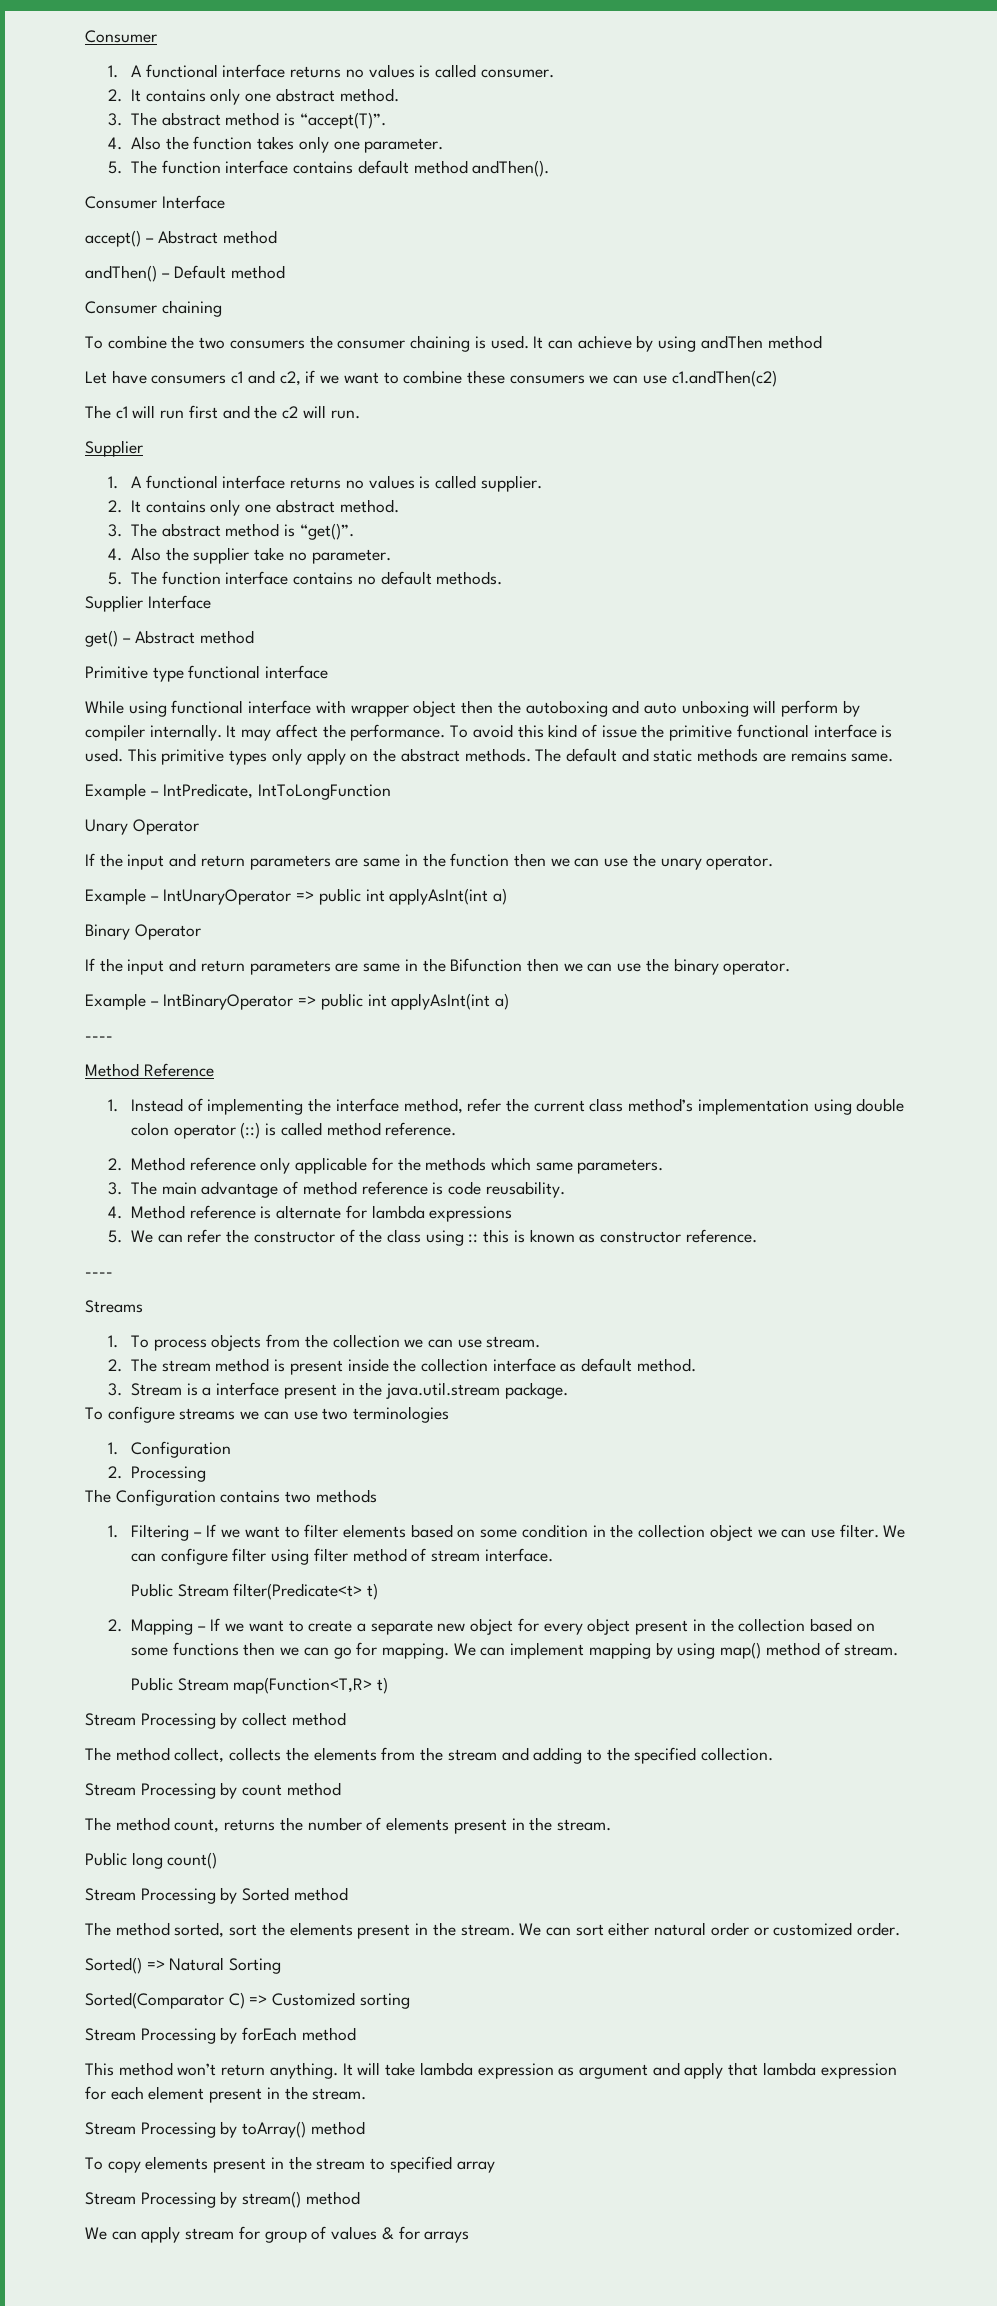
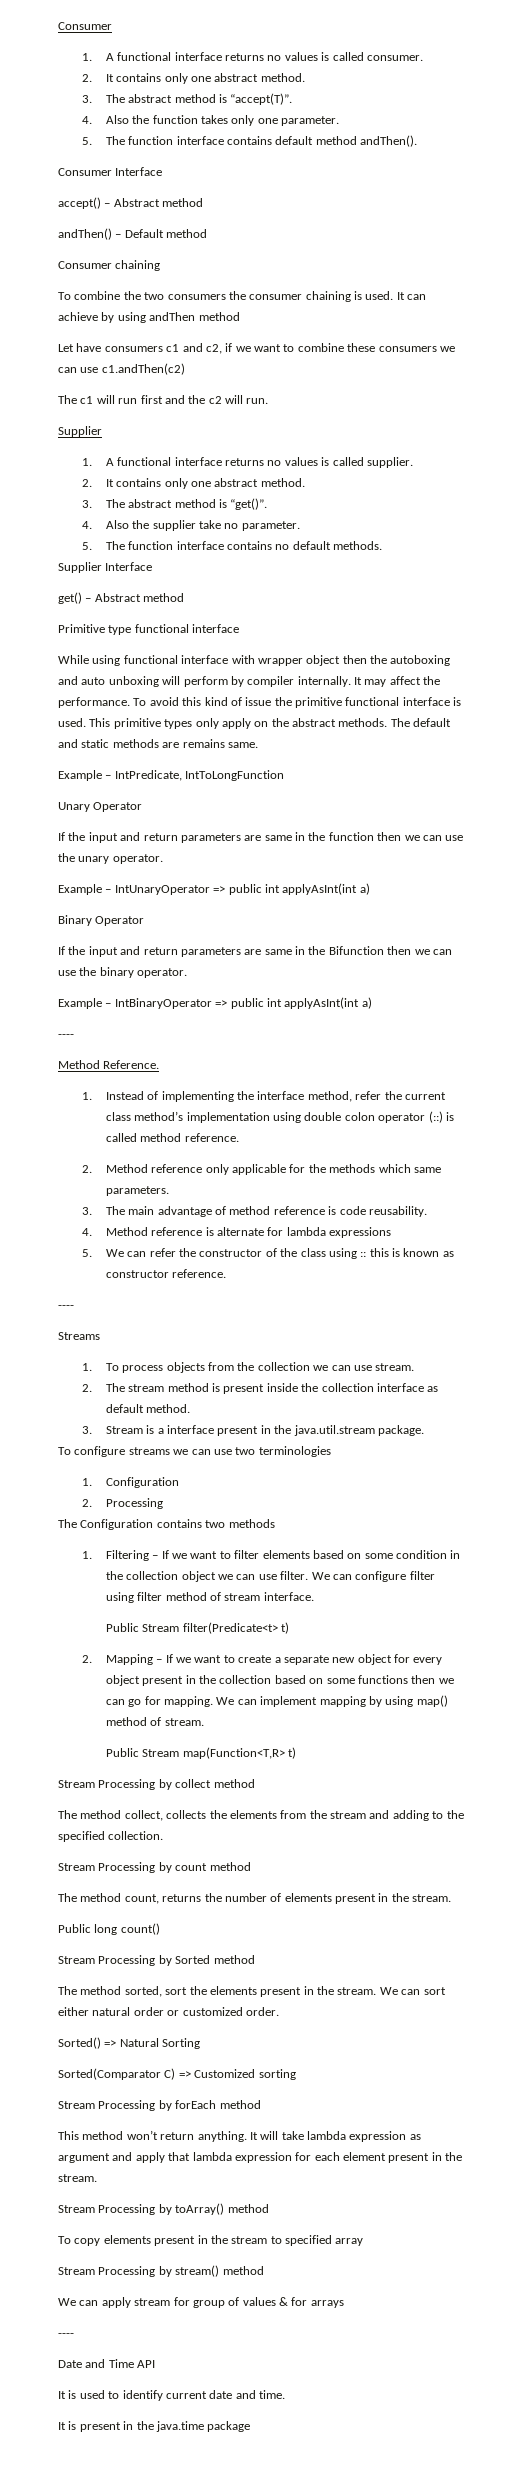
[143,1063,214,1077] Reference -> [103,1060,160,1069] Reference.
(470, 2237) none -> [58,2333,74,2337] [58,2359,156,2368] [58,2390,285,2401] [58,2421,251,2432] // ---- // Date and Time API // It is used to identify current date and time. // It is present in the java.time package

